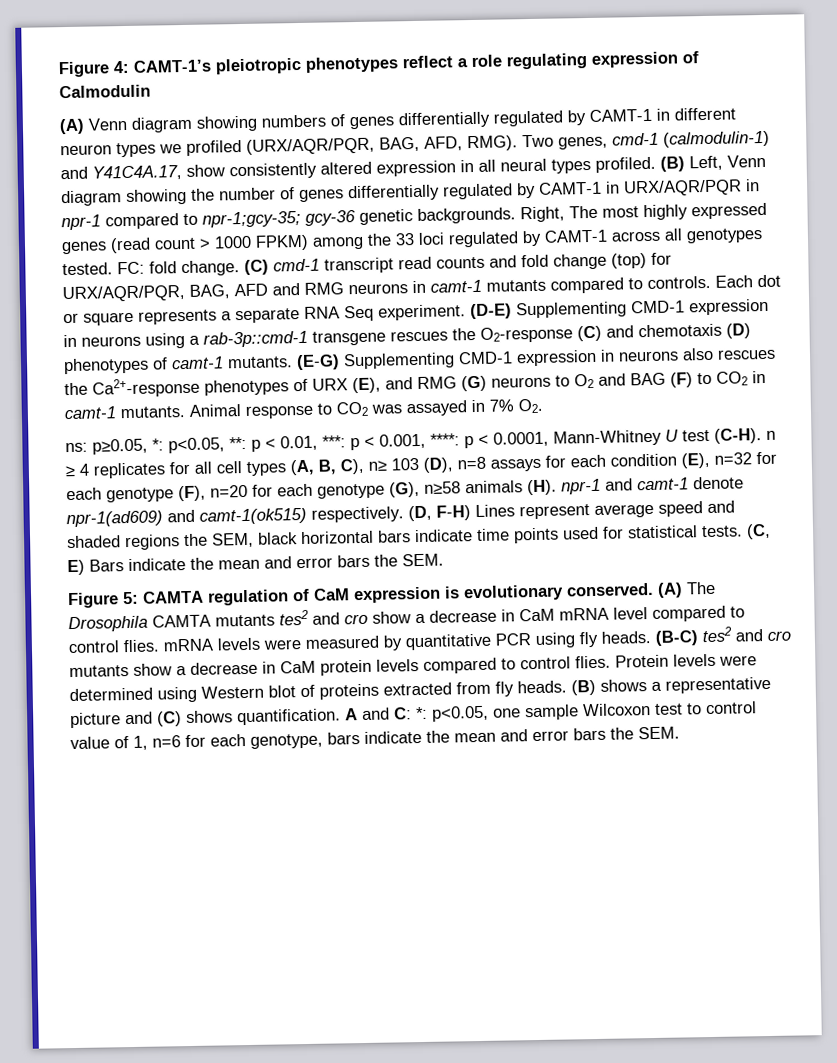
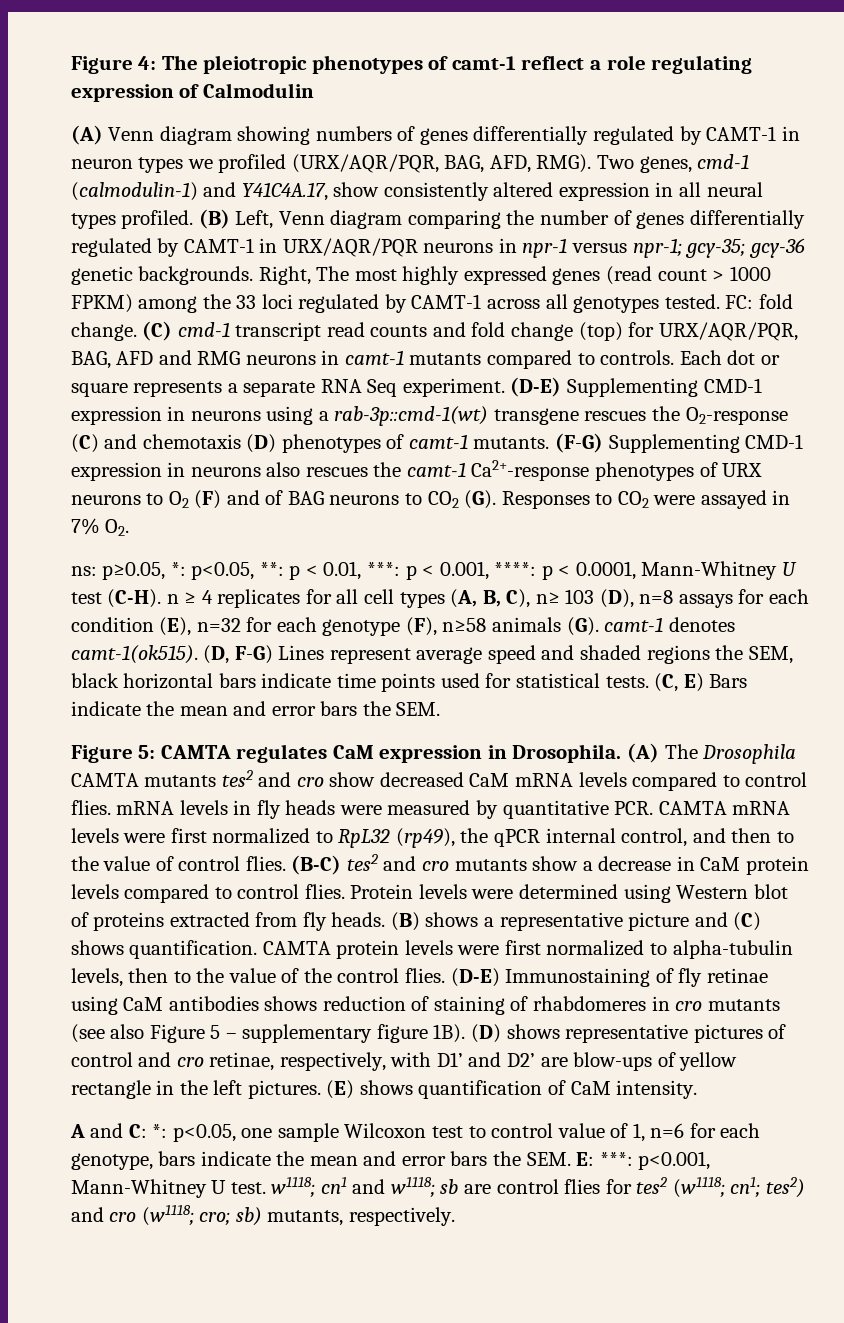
[132,59,212,73] CAMT-1’s -> [161,55,198,70] The
(399, 64) none -> [428,56,516,70] of camt-1
[673,107,736,121] different -> (800, 133) none
[125,188,187,206] showing -> [407,210,501,229] comparing
(742, 188) none -> [423,243,494,253] neurons
[104,210,301,230] compared to npr-1;gcy-35; -> [571,238,746,258] versus npr-1; gcy-35;
[202,330,308,348] rab-3p::cmd-1 -> [334,406,489,426] rab-3p::cmd-1(wt)
[295,354,340,371] (E-G) -> [554,433,603,453] (F-G)
(88, 389) none -> [406,462,466,477] camt-1
[351,370,766,394] [63,401,402,420] (E), and RMG (G) neurons to O2 and BAG (F) to CO2 in camt-1 mutants. Animal response to CO2 was -> [70,490,696,509] neurons to O2 (F) and of BAG neurons to CO2 (G). Responses to CO2 were
[209,476,744,499] [65,505,471,528] n=20 for each genotype (G), n≥58 animals (H). npr-1 and camt-1 denote npr-1(ad609) and camt-1(ok515) respectively. (D, F-H) -> [442,617,735,636] [70,645,273,664] n≥58 animals (G). camt-1 denotes camt-1(ok515). (D, F-G)
[206,582,654,606] regulation of CaM expression is evolutionary conserved. -> [236,744,622,763] regulates CaM expression in Drosophila.
[414,609,515,624] a decrease in -> [379,772,464,787] decreased
[612,607,648,620] level -> [578,772,627,787] levels
(261, 644) none -> [233,800,336,819] in fly heads
[494,631,651,649] PCR using fly heads. -> [614,801,791,815] [70,828,794,848] [70,856,286,871] PCR. CAMTA mRNA levels were first normalized to RpL32 (rp49), the qPCR internal control, and then to the value of control flies.
(341, 717) none -> [262,940,793,959] [70,968,768,987] [70,996,780,1015] [70,1024,787,1043] [70,1052,738,1071] [70,1080,698,1099] CAMTA protein levels were first normalized to alpha-tubulin levels, then to the value of the control flies. (D-E) Immunostaining of fly retinae using CaM antibodies shows reduction of staining of rhabdomeres in cro mutants (see also Figure 5 – supplementary figure 1B). (D) shows representative pictures of control and cro retinae, respectively, with D1’ and D2’ are blow-ups of yellow rectangle in the left pictures. (E) shows quantification of CaM intensity. //
(680, 733) none -> [576,1151,711,1170] [70,1177,805,1198] [70,1205,455,1226] E: ***: p<0.001, Mann-Whitney U test. w1118; cn1 and w1118; sb are control flies for tes2 (w1118; cn1; tes2) and cro (w1118; cro; sb) mutants, respectively.

